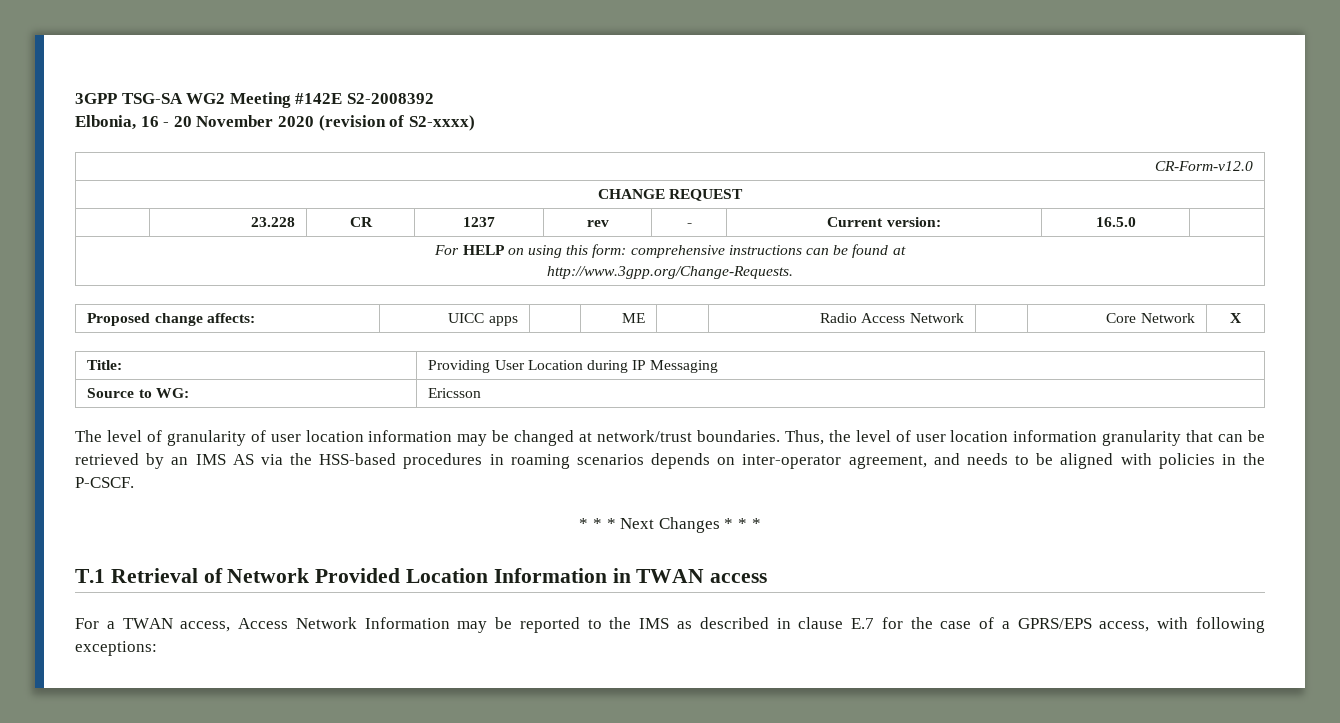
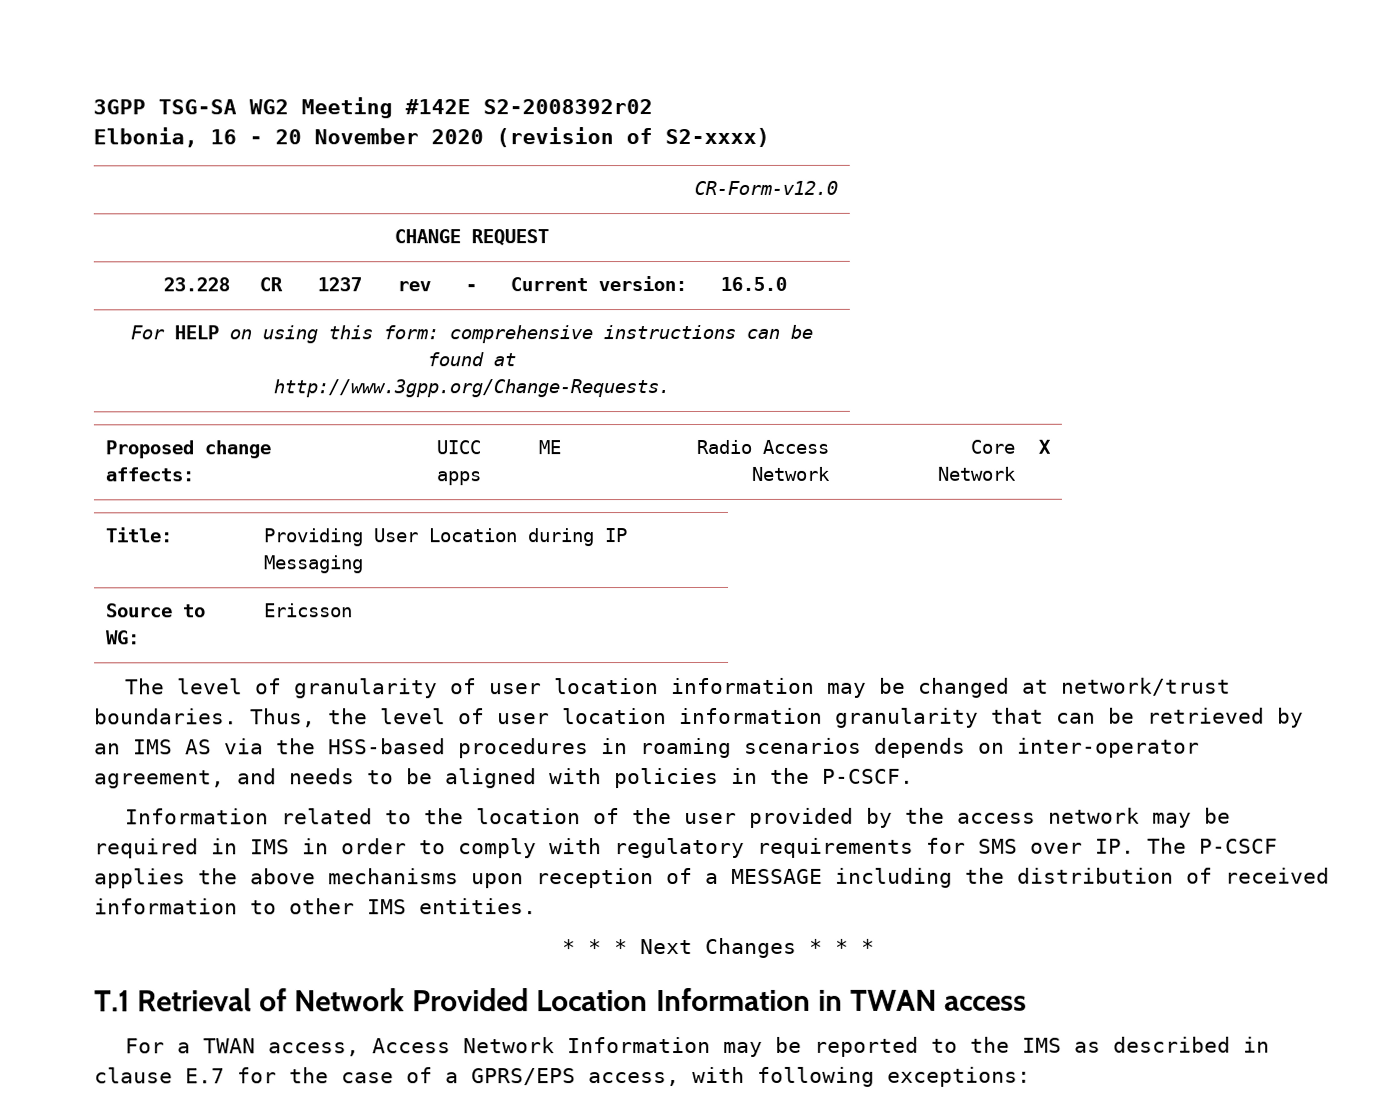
[346,93,434,104] S2-2008392 -> [483,99,653,115] S2-2008392r02
(134, 482) none -> [124,807,1231,828] [94,837,1278,859] [94,867,1330,889] [94,898,537,915] // Information related to the location of the user provided by the access network may be required in IMS in order to comply with regulatory requirements for SMS over IP. The P-CSCF applies the above mechanisms upon reception of a MESSAGE including the distribution of received information to other IMS entities.

